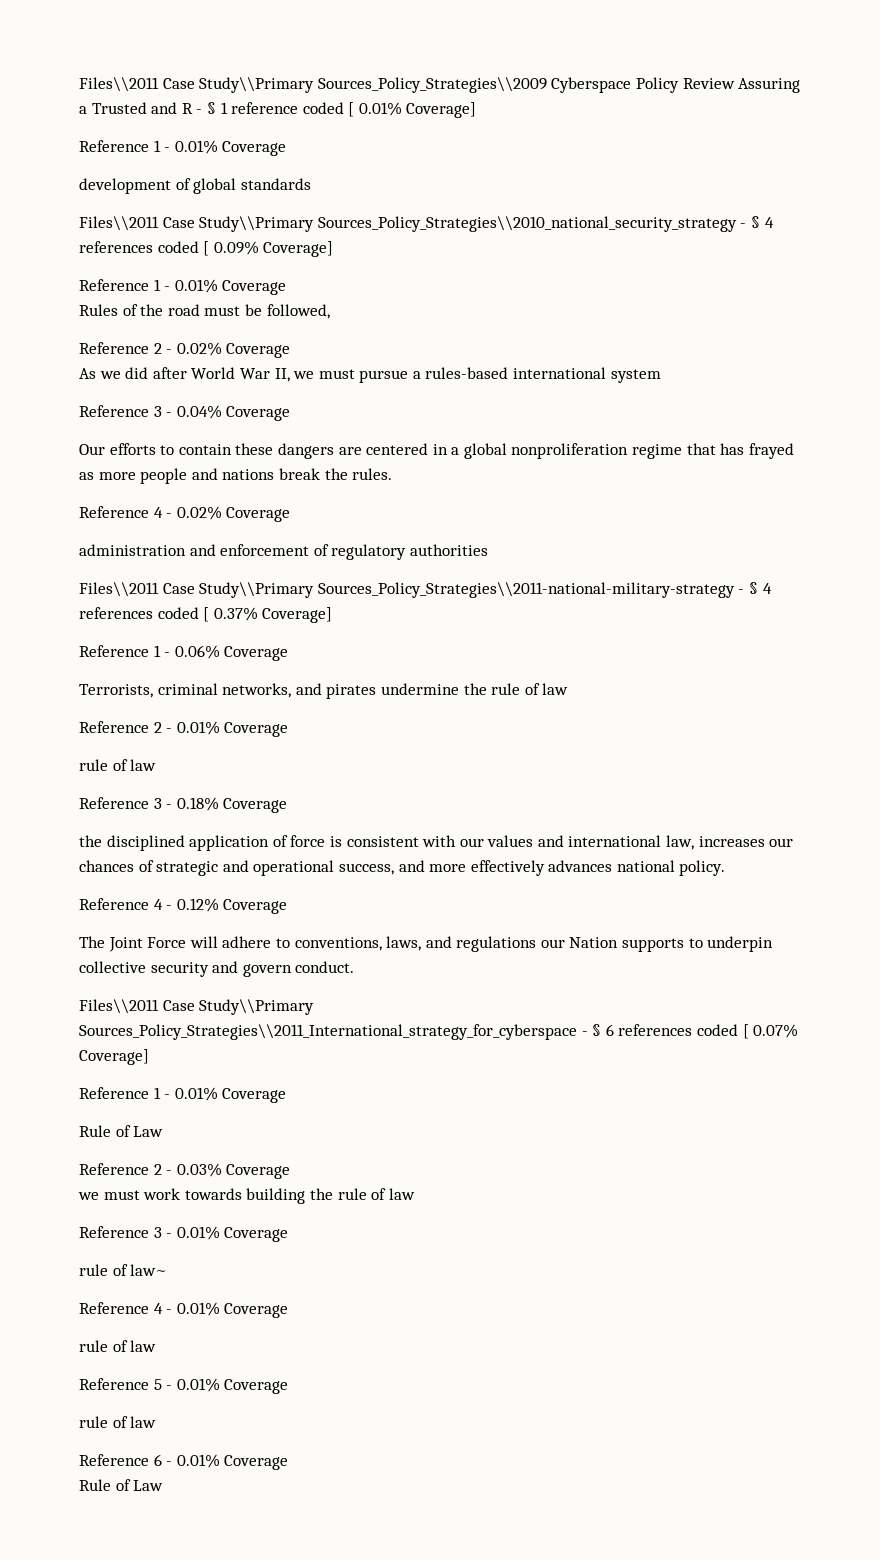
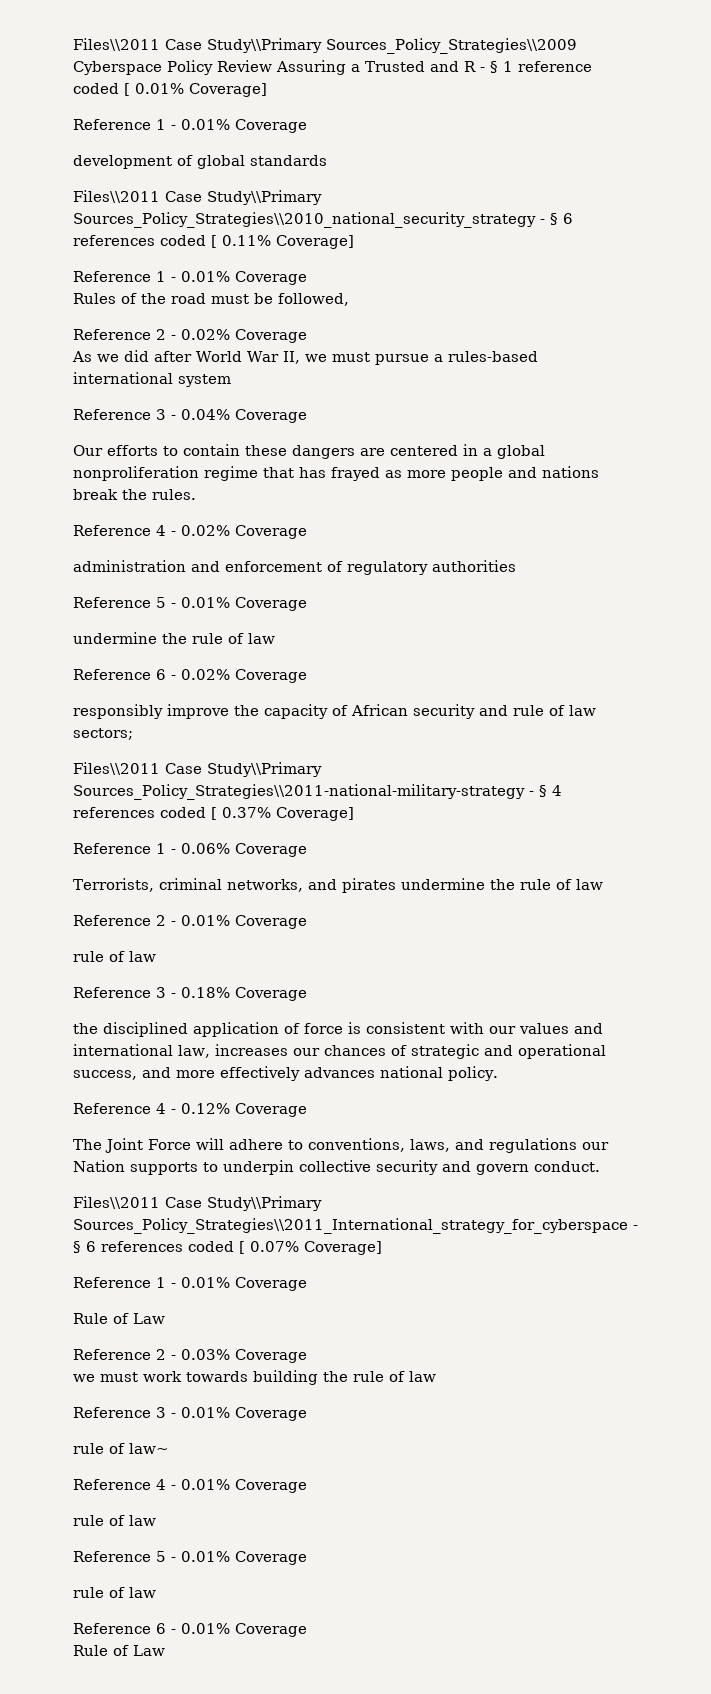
[764,217,774,228] [79,241,259,256] 4 references coded [ 0.09% -> [563,213,573,224] [73,235,271,248] 6 references coded [ 0.11%
(488, 550) none -> [73,597,307,611] [73,632,275,644] [73,669,307,683] [73,704,596,719] [73,728,133,740] // Reference 5 - 0.01% Coverage // undermine the rule of law // Reference 6 - 0.02% Coverage // responsibly improve the capacity of African security and rule of law sectors;

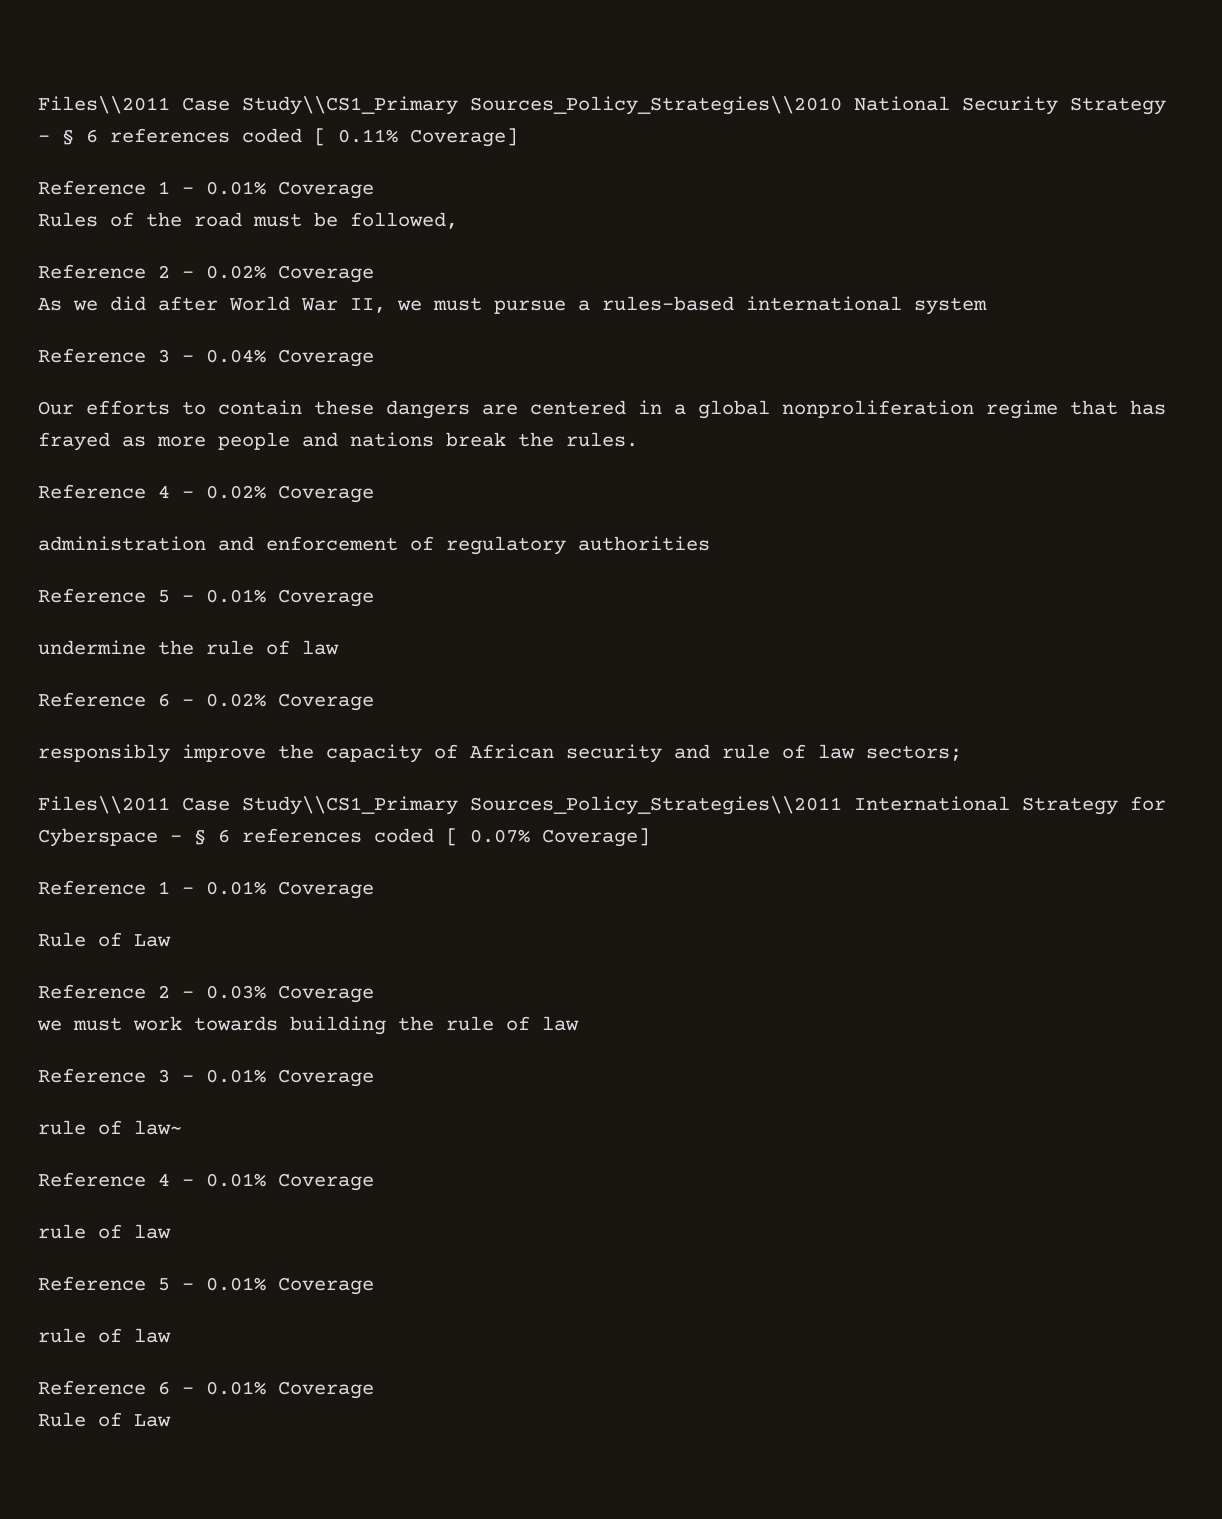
[73,38,577,54] [73,60,592,75] [73,83,267,97] [73,119,307,133] [73,155,327,169] [73,190,322,205] [73,212,536,228] Files\\2011 Case Study\\Primary Sources_Policy_Strategies\\2009 Cyberspace Policy Review Assuring a Trusted and R - § 1 reference coded [ 0.01% Coverage] // Reference 1 - 0.01% Coverage // development of global standards // Files\\2011 Case Study\\Primary Sources_Policy_Strategies\\2010_national_security_strategy -> [38,96,1166,115] Files\\2011 Case Study\\CS1_Primary Sources_Policy_Strategies\\2010 National Security Strategy
[207,762,322,777] [73,784,562,800] [73,807,354,821] [73,843,307,857] [73,878,603,893] [73,915,307,929] [73,951,156,962] [73,987,307,1001] [73,1022,603,1037] [73,1044,606,1059] [73,1066,498,1081] [73,1103,307,1117] [73,1138,609,1153] [73,1160,600,1175] [73,1196,322,1211] [73,1218,628,1234] Study\\Primary Sources_Policy_Strategies\\2011-national-military-strategy - § 4 references coded [ 0.37% Coverage] // Reference 1 - 0.06% Coverage // Terrorists, criminal networks, and pirates undermine the rule of law // Reference 2 - 0.01% Coverage // rule of law // Reference 3 - 0.18% Coverage // the disciplined application of force is consistent with our values and international law, increases our chances of strategic and operational success, and more effectively advances national policy. // Reference 4 - 0.12% Coverage // The Joint Force will adhere to conventions, laws, and regulations our Nation supports to underpin collective security and govern conduct. // Files\\2011 Case Study\\Primary Sources_Policy_Strategies\\2011_International_strategy_for_cyberspace -> [242,796,1166,815] [38,828,158,847] Study\\CS1_Primary Sources_Policy_Strategies\\2011 International Strategy for Cyberspace

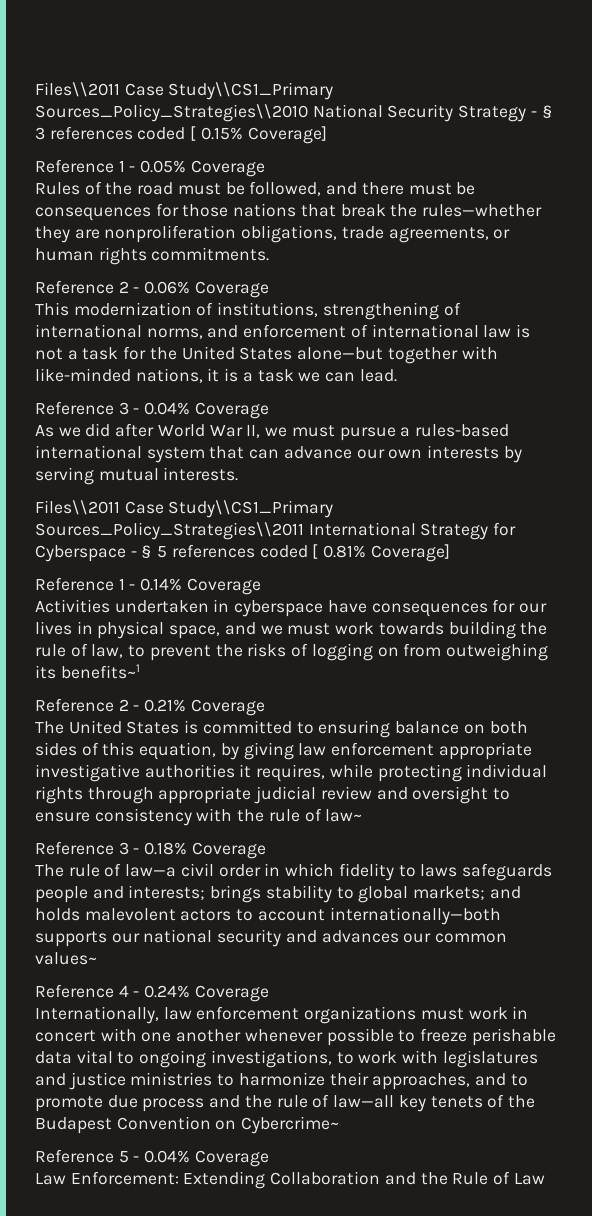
[86,128,518,147] [38,180,266,195] 6 references coded [ 0.11% Coverage] // Reference 1 - 0.01% -> [35,126,327,144] [35,159,187,173] 3 references coded [ 0.15% Coverage] // Reference 1 - 0.05%
[38,264,266,279] // Reference 2 - 0.02% -> [326,182,476,195] [35,203,543,221] [35,225,511,243] [35,247,270,265] [35,280,269,298] [35,302,461,320] [35,324,531,339] [35,346,498,364] [35,368,397,383] [35,401,191,415] and there must be consequences for those nations that break the rules—whether they are nonproliferation obligations, trade agreements, or human rights commitments. // Reference 2 - 0.06% Coverage // This modernization of institutions, strengthening of international norms, and enforcement of international law is not a task for the United States alone—but together with like-minded nations, it is a task we can lead. // Reference 3 - 0.04%
[38,348,374,367] [38,400,1166,419] [38,432,638,451] [38,484,374,503] [38,536,710,555] [38,588,374,607] [38,640,339,655] [38,692,374,711] [38,744,962,763] // Reference 3 - 0.04% Coverage // Our efforts to contain these dangers are centered in a global nonproliferation regime that has frayed as more people and nations break the rules. // Reference 4 - 0.02% Coverage // administration and enforcement of regulatory authorities // Reference 5 - 0.01% Coverage // undermine the rule of law // Reference 6 - 0.02% Coverage // responsibly improve the capacity of African security and rule of law sectors; -> [209,445,522,463] [35,467,239,485] that can advance our own interests by serving mutual interests.
[218,828,650,847] [38,880,374,899] [38,932,171,947] [38,984,374,1003] 6 references coded [ 0.07% Coverage] // Reference 1 - 0.01% Coverage // Rule of Law // Reference 2 - 0.03% Coverage // -> [157,544,450,562] [35,577,261,595] [35,599,548,617] [35,621,256,639] 5 references coded [ 0.81% Coverage] // Reference 1 - 0.14% Coverage // Activities undertaken in cyberspace have consequences for our lives in physical space, and
[542,1016,579,1031] [38,1068,374,1087] [38,1120,182,1135] [38,1172,374,1191] [38,1224,171,1239] [38,1276,374,1295] [38,1328,171,1343] [38,1380,374,1399] law // Reference 3 - 0.01% Coverage // rule of law~ // Reference 4 - 0.01% Coverage // rule of law // Reference 5 - 0.01% Coverage // rule of law // Reference 6 - 0.01% Coverage // -> [91,643,548,661] [35,664,140,679] [35,698,265,716] [35,720,528,738] [35,742,532,760] [35,764,548,782] [35,786,511,804] [35,808,363,826] [35,841,266,859] [35,863,552,881] [35,885,521,903] [35,907,501,925] [35,929,508,947] [35,952,97,965] [35,984,269,1002] [35,1006,529,1024] [35,1028,556,1046] [35,1050,538,1068] [35,1072,528,1090] [35,1094,535,1112] [35,1116,340,1134] [35,1149,269,1167] [35,1171,448,1189] law, to prevent the risks of logging on from outweighing its benefits~1 // Reference 2 - 0.21% Coverage // The United States is committed to ensuring balance on both sides of this equation, by giving law enforcement appropriate investigative authorities it requires, while protecting individual rights through appropriate judicial review and oversight to ensure consistency with the rule of law~ // Reference 3 - 0.18% Coverage // The rule of law—a civil order in which fidelity to laws safeguards people and interests; brings stability to global markets; and holds malevolent actors to account internationally—both supports our national security and advances our common values~ // Reference 4 - 0.24% Coverage // Internationally, law enforcement organizations must work in concert with one another whenever possible to freeze perishable data vital to ongoing investigations, to work with legislatures and justice ministries to harmonize their approaches, and to promote due process and the rule of law—all key tenets of the Budapest Convention on Cybercrime~ // Reference 5 - 0.04% Coverage // Law Enforcement: Extending Collaboration and the

